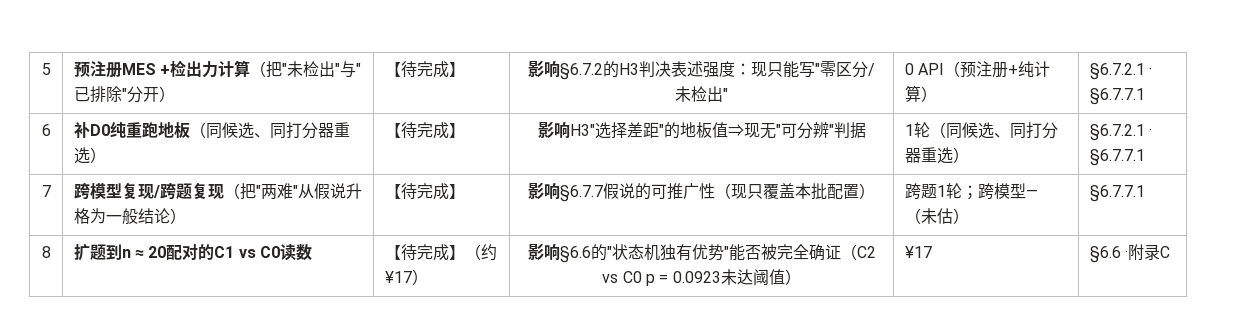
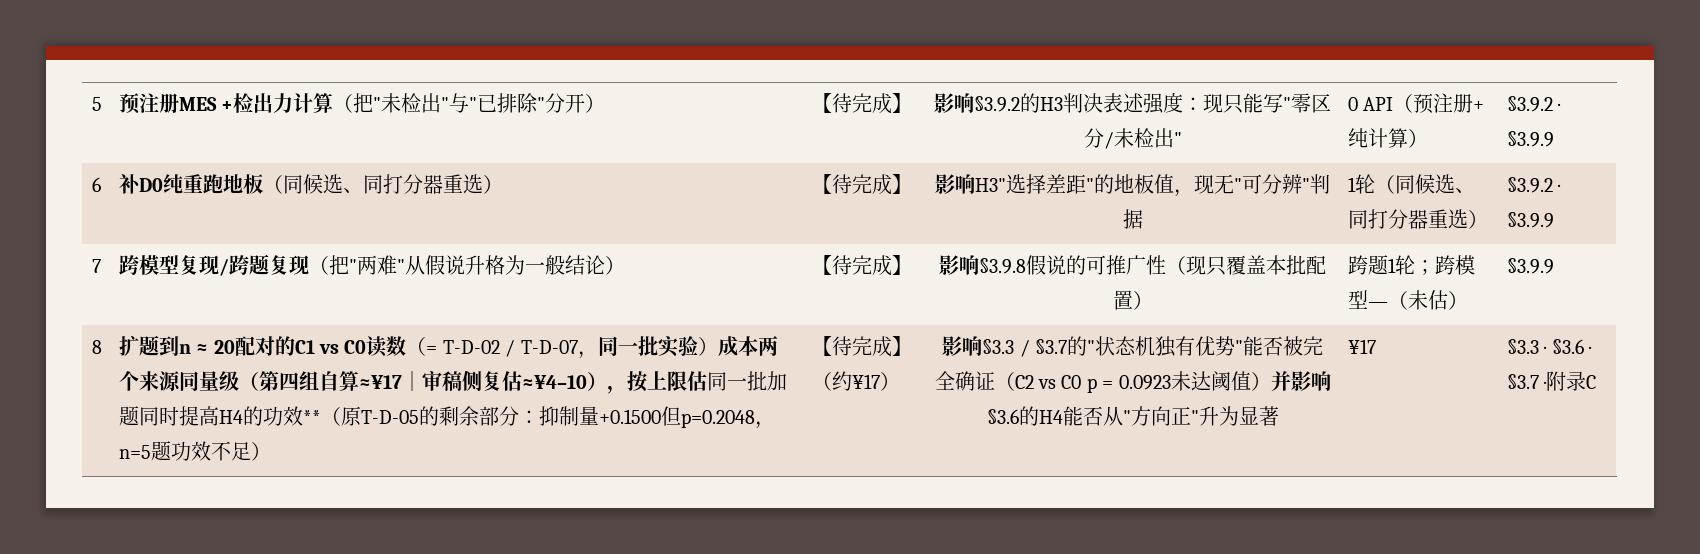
[560,63,603,80] §6.7.2 -> [974,96,1020,112] §3.9.2
[1089,63,1152,80] [1089,88,1145,105] §6.7.2.1 · §6.7.7.1 -> [1506,96,1562,112] [1506,131,1554,147] §3.9.2 · §3.9.9
[727,124,744,136] ⇒ -> [1174,189,1194,197] ，
[1089,124,1152,141] [1089,149,1145,166] §6.7.2.1 · §6.7.7.1 -> [1506,177,1562,193] [1506,212,1554,228] §3.9.2 · §3.9.9
[560,185,603,202] §6.7.7 -> [979,258,1026,274] §3.9.8
[1089,185,1145,202] §6.7.7.1 -> [1506,258,1554,274] §3.9.9
(312, 252) none -> [406,336,778,359] [118,370,787,394] [118,406,775,429] [118,441,271,461] （= T-D-02 / T-D-07，同一批实验）成本两个来源同量级（第四组自算≈¥17｜审稿侧复估≈¥4–10），按上限估同一批加题同时提高H4的功效**（原T-D-05的剩余部分：抑制量+0.1500但p=0.2048，n=5题功效不足）
[559,246,591,263] §6.6 -> [982,339,1067,357] §3.3 / §3.7
[904,246,932,258] [1089,246,1121,263] | ¥17 | §6.6 -> [1270,371,1331,391] [986,406,1279,426] [1347,339,1376,354] [1506,339,1593,354] [1506,374,1539,389] 并影响§3.6的H4能否从"方向正"升为显著 | ¥17 | §3.3 · §3.6 · §3.7

